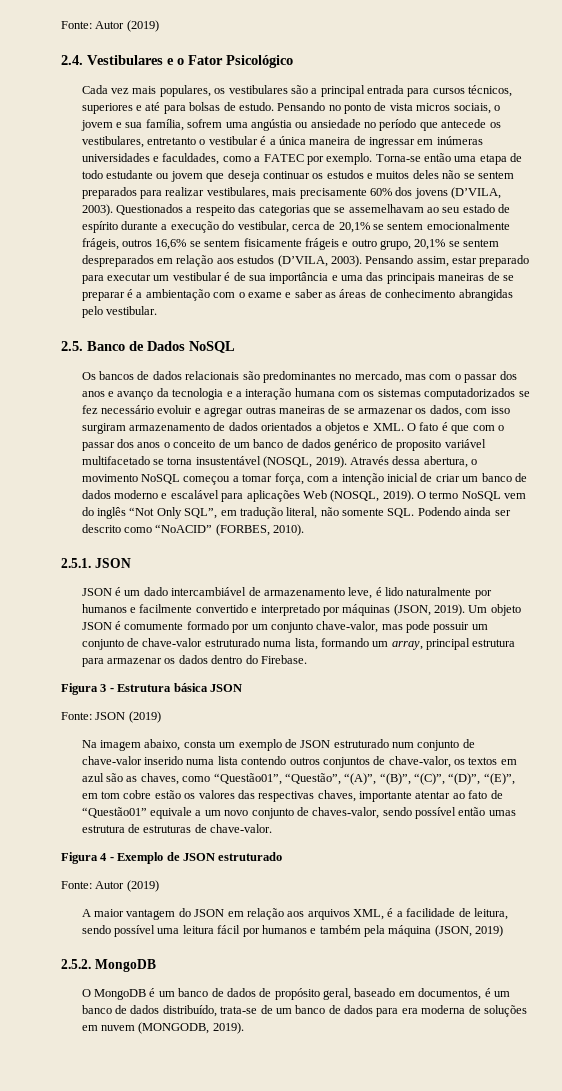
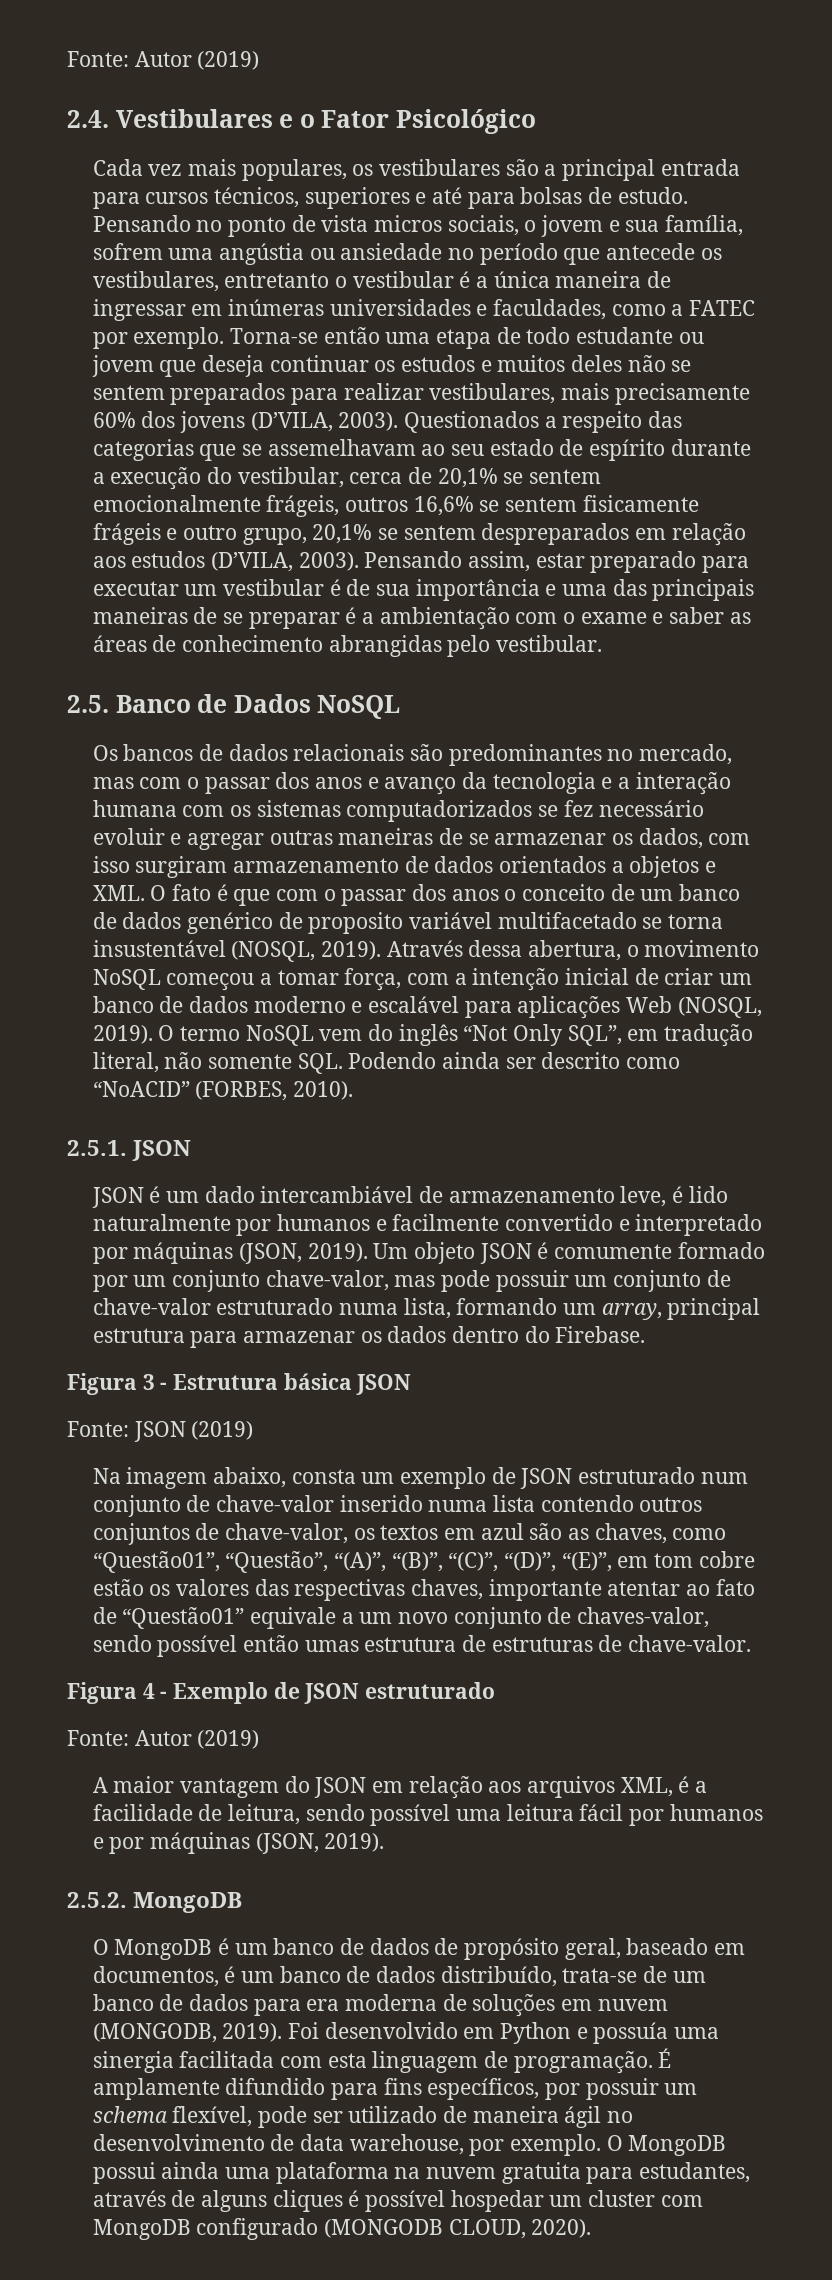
[319,925,504,937] também pela máquina (JSON, 2019) -> [109,1832,385,1854] por máquinas (JSON, 2019).
(244, 1028) none -> [288,2022,720,2044] [92,2048,672,2074] [92,2078,698,2100] [92,2106,634,2128] [92,2134,727,2156] [92,2162,751,2184] [92,2190,703,2212] [92,2218,592,2240] Foi desenvolvido em Python e possuía uma sinergia facilitada com esta linguagem de programação. É amplamente difundido para fins específicos, por possuir um schema flexível, pode ser utilizado de maneira ágil no desenvolvimento de data warehouse, por exemplo. O MongoDB possui ainda uma plataforma na nuvem gratuita para estudantes, através de alguns cliques é possível hospedar um cluster com MongoDB configurado (MONGODB CLOUD, 2020).

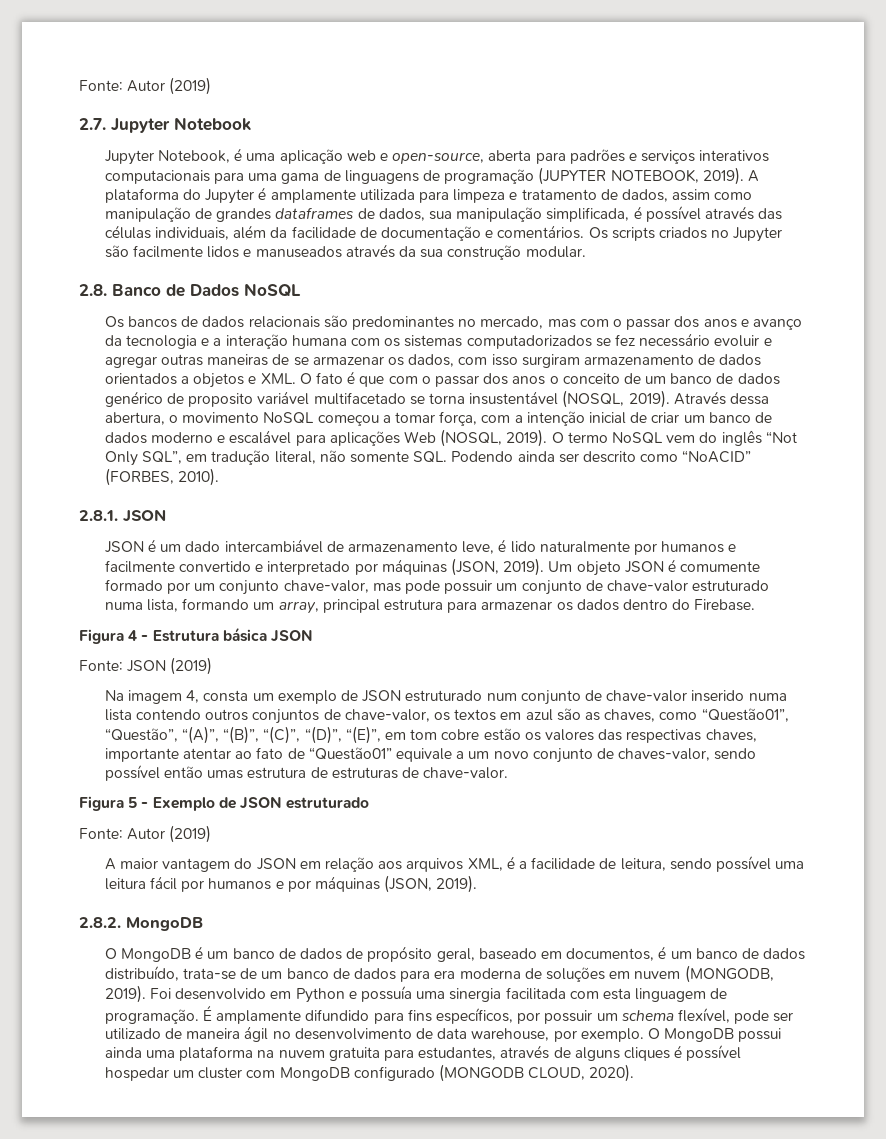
[67,51,260,70] [67,109,537,134] [92,159,740,181] [92,187,688,209] [92,215,744,237] [92,243,722,265] [92,271,672,292] [92,299,756,321] [92,327,704,349] [91,355,692,377] [92,383,750,405] [92,411,683,433] [92,439,751,461] [92,467,602,490] [92,495,699,517] [92,523,746,546] [92,551,750,573] [92,579,755,601] [92,607,751,630] [92,635,603,657] [67,695,109,713] Fonte: Autor (2019) // 2.4. Vestibulares e o Fator Psicológico // Cada vez mais populares, os vestibulares são a principal entrada para cursos técnicos, superiores e até para bolsas de estudo. Pensando no ponto de vista micros sociais, o jovem e sua família, sofrem uma angústia ou ansiedade no período que antecede os vestibulares, entretanto o vestibular é a única maneira de ingressar em inúmeras universidades e faculdades, como a FATEC por exemplo. Torna-se então uma etapa de todo estudante ou jovem que deseja continuar os estudos e muitos deles não se sentem preparados para realizar vestibulares, mais precisamente 60% dos jovens (D’VILA, 2003). Questionados a respeito das categorias que se assemelhavam ao seu estado de espírito durante a execução do vestibular, cerca de 20,1% se sentem emocionalmente frágeis, outros 16,6% se sentem fisicamente frágeis e outro grupo, 20,1% se sentem despreparados em relação aos estudos (D’VILA, 2003). Pensando assim, estar preparado para executar um vestibular é de sua importância e uma das principais maneiras de se preparar é a ambientação com o exame e saber as áreas de conhecimento abrangidas pelo vestibular. // 2.5. -> [79,77,212,95] [79,117,251,133] [104,148,770,165] [104,167,759,185] [104,187,753,204] [104,206,783,222] [104,225,783,242] [104,244,586,260] [79,284,107,296] Fonte: Autor (2019) // 2.7. Jupyter Notebook // Jupyter Notebook, é uma aplicação web e open-source, aberta para padrões e serviços interativos computacionais para uma gama de linguagens de programação (JUPYTER NOTEBOOK, 2019). A plataforma do Jupyter é amplamente utilizada para limpeza e tratamento de dados, assim como manipulação de grandes dataframes de dados, sua manipulação simplificada, é possível através das células individuais, além da facilidade de documentação e comentários. Os scripts criados no Jupyter são facilmente lidos e manuseados através da sua construção modular. // 2.8.
[67,1140,127,1156] 2.5.1. -> [79,510,118,521] 2.8.1.
[142,1374,155,1390] 3 -> [128,630,138,641] 4
[213,1467,287,1488] abaixo, -> [186,690,200,703] 4,
[142,1683,155,1699] 4 -> [128,797,138,808] 5
[67,1892,127,1908] 2.5.2. -> [79,917,121,928] 2.8.2.

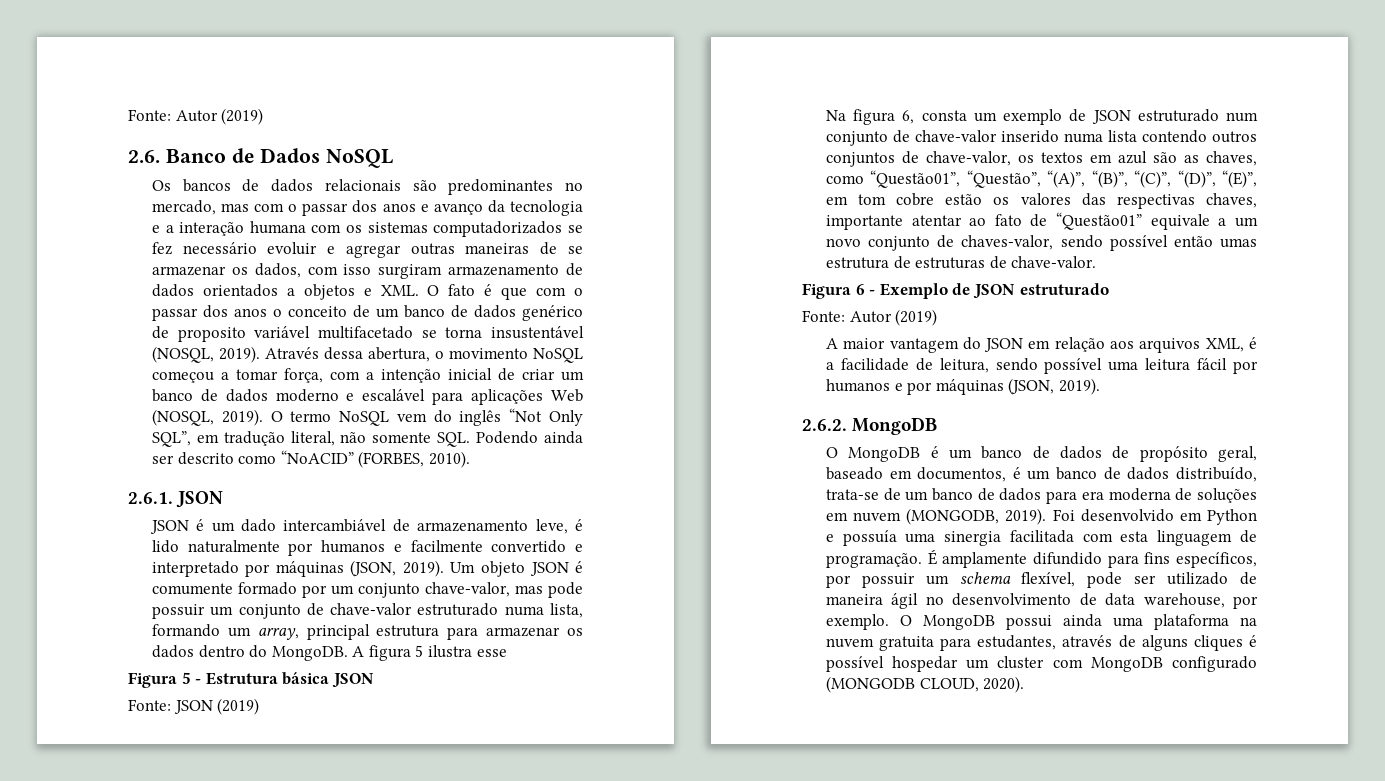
[79,77,212,95] [79,117,251,133] [104,148,770,165] [104,167,759,185] [104,187,753,204] [104,206,783,222] [104,225,783,242] [104,244,586,260] [79,284,107,296] Fonte: Autor (2019) // 2.7. Jupyter Notebook // Jupyter Notebook, é uma aplicação web e open-source, aberta para padrões e serviços interativos computacionais para uma gama de linguagens de programação (JUPYTER NOTEBOOK, 2019). A plataforma do Jupyter é amplamente utilizada para limpeza e tratamento de dados, assim como manipulação de grandes dataframes de dados, sua manipulação simplificada, é possível através das células individuais, além da facilidade de documentação e comentários. Os scripts criados no Jupyter são facilmente lidos e manuseados através da sua construção modular. // 2.8. -> [128,108,264,125] [128,150,160,163] Fonte: Autor (2019) // 2.6.
[79,510,118,521] 2.8.1. -> [128,492,173,504] 2.6.1.
[694,599,756,611] [79,629,138,644] Firebase. // Figura 4 -> [271,645,507,661] [128,672,191,688] MongoDB. A figura 5 ilustra esse // Figura 5
[128,690,200,704] imagem 4, -> [853,109,915,125] figura 6,
[128,797,138,808] 5 -> [855,284,865,295] 6
[79,917,121,928] 2.8.2. -> [802,419,847,431] 2.6.2.

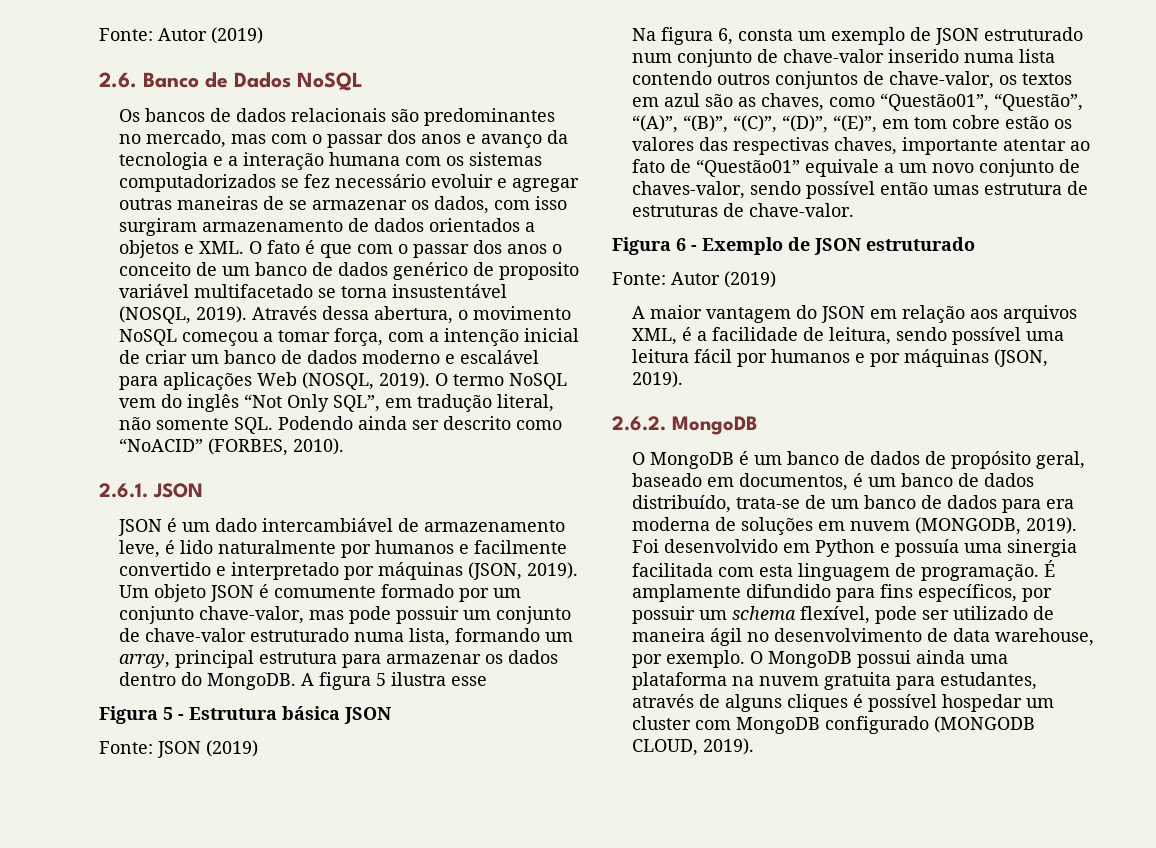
[983,676,1025,693] 2020). -> [703,738,755,755] 2019).

